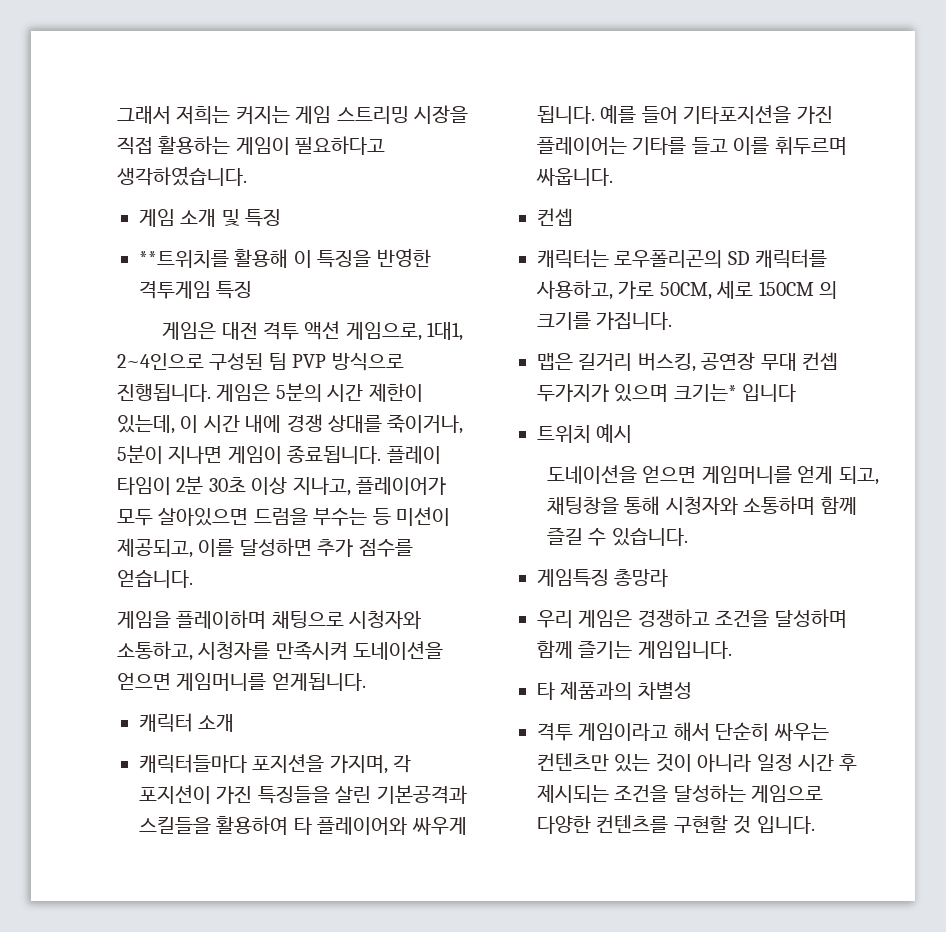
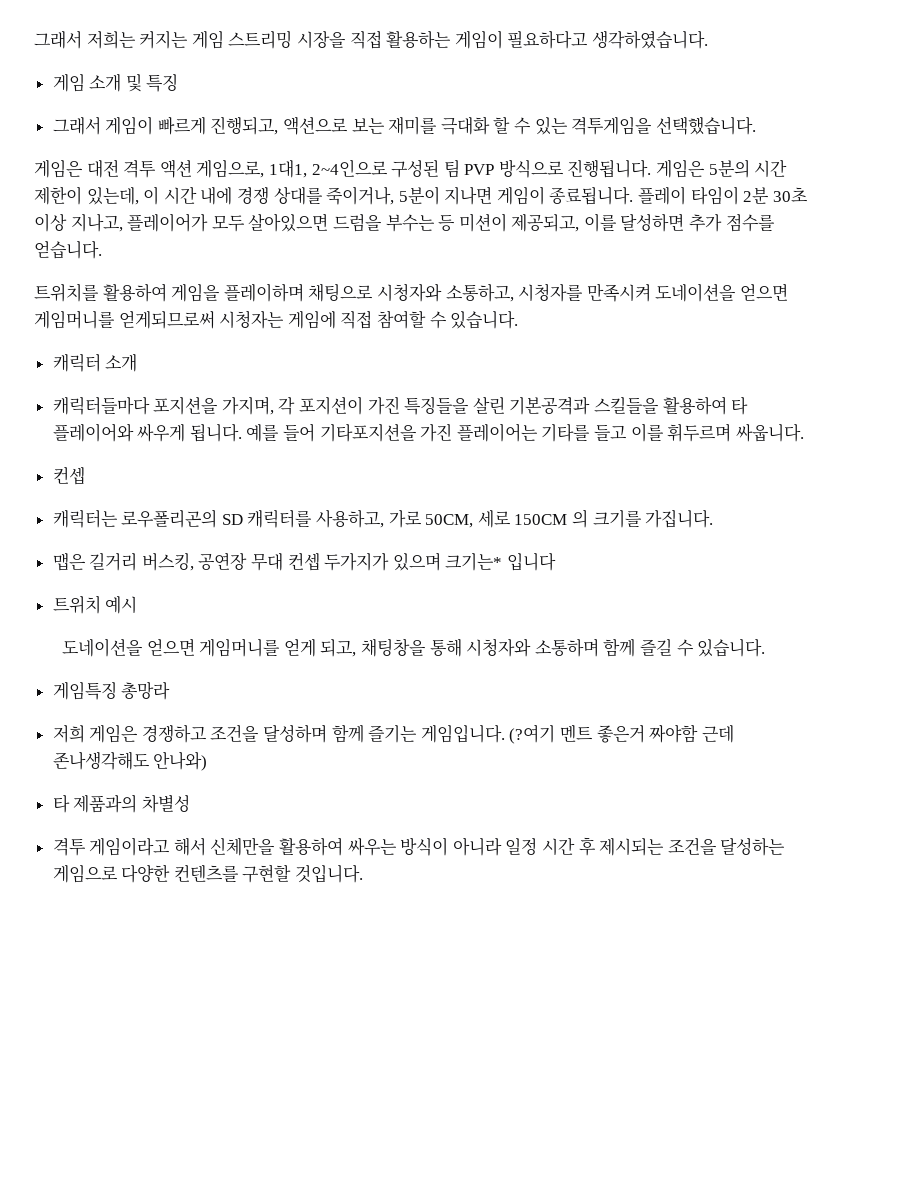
[139,248,431,268] [139,281,253,299] **트위치를 활용해 이 특징을 반영한 격투게임 특징 -> [52,116,756,135] 그래서 게임이 빠르게 진행되고, 액션으로 보는 재미를 극대화 할 수 있는 격투게임을 선택했습니다.
(193, 578) none -> [34,283,167,302] 트위치를 활용하여
[271,672,366,691] 얻게됩니다. -> [118,310,519,329] 얻게되므로써 시청자는 게임에 직접 참여할 수 있습니다.
[537,610,573,628] 우리 -> [52,725,85,743] 저희
(732, 650) none -> [509,724,734,744] [52,751,208,771] (?여기 멘트 좋은거 짜야함 근데 존나생각해도 안나와)
[715,722,829,741] [537,753,692,772] 단순히 싸우는 컨텐츠만 있는 것이 -> [210,837,449,856] 신체만을 활용하여 싸우는 방식이
[733,815,815,834] 것 입니다. -> [295,865,364,883] 것입니다.

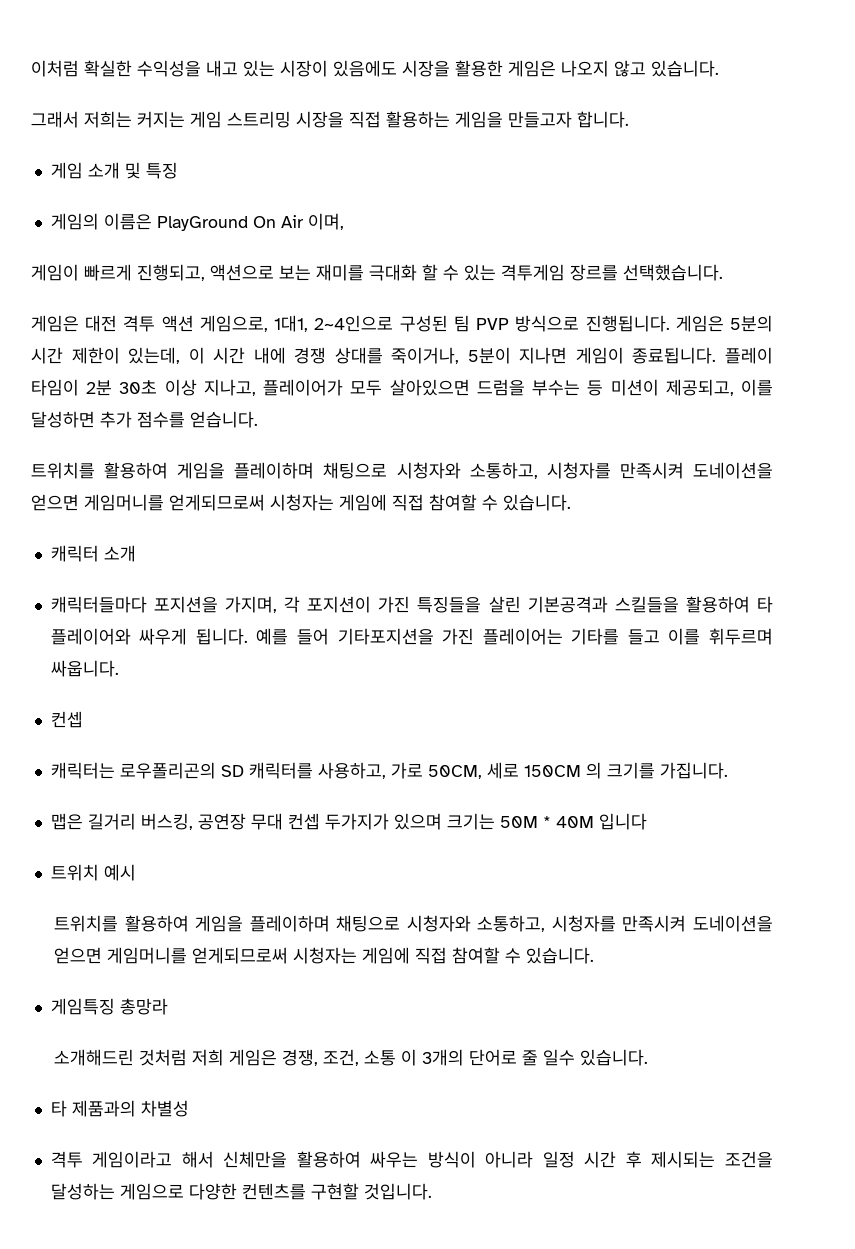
(34, 39) none -> [31,60,719,77] 이처럼 확실한 수익성을 내고 있는 시장이 있음에도 시장을 활용한 게임은 나오지 않고 있습니다. //
[454,30,708,49] 게임이 필요하다고 생각하였습니다. -> [455,111,629,128] 게임을 만들고자 합니다.
[52,116,101,135] 그래서 -> [50,213,344,231] 게임의 이름은 PlayGround On Air 이며, //
[571,116,653,135] 격투게임을 -> [501,264,618,281] 격투게임 장르를
[445,553,503,571] 크기는* -> [446,813,594,830] 크기는 50M * 40M
[62,638,766,657] [52,681,171,700] [52,724,734,744] [52,751,208,771] 도네이션을 얻으면 게임머니를 얻게 되고, 채팅창을 통해 시청자와 소통하며 함께 즐길 수 있습니다. // 게임특징 총망라 // 저희 게임은 경쟁하고 조건을 달성하며 함께 즐기는 게임입니다. (?여기 멘트 좋은거 짜야함 근데 존나생각해도 안나와) -> [54,915,774,932] [54,947,595,964] [50,998,168,1015] [54,1049,649,1066] 트위치를 활용하여 게임을 플레이하며 채팅으로 시청자와 소통하고, 시청자를 만족시켜 도네이션을 얻으면 게임머니를 얻게되므로써 시청자는 게임에 직접 참여할 수 있습니다. // 게임특징 총망라 // 소개해드린 것처럼 저희 게임은 경쟁, 조건, 소통 이 3개의 단어로 줄 일수 있습니다.

